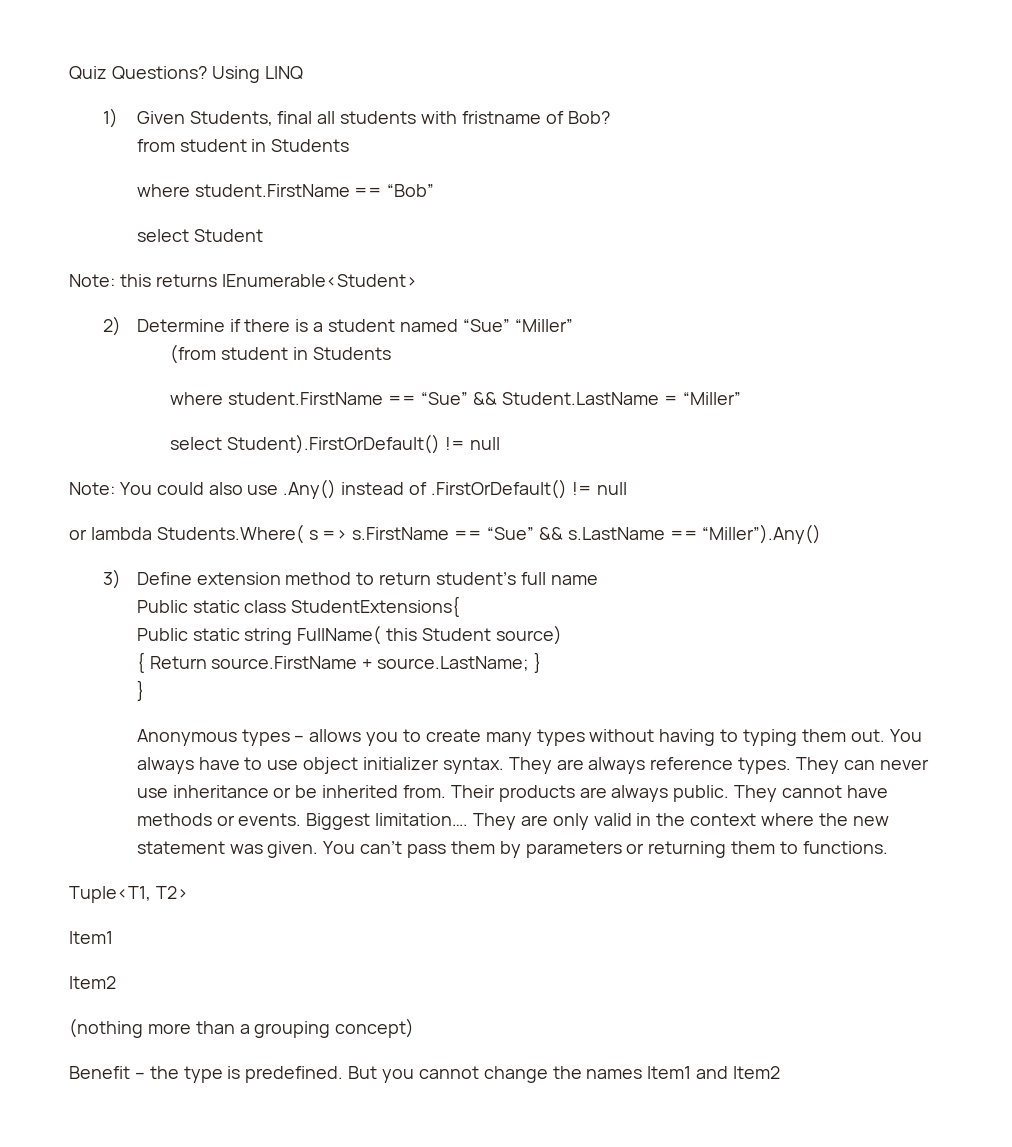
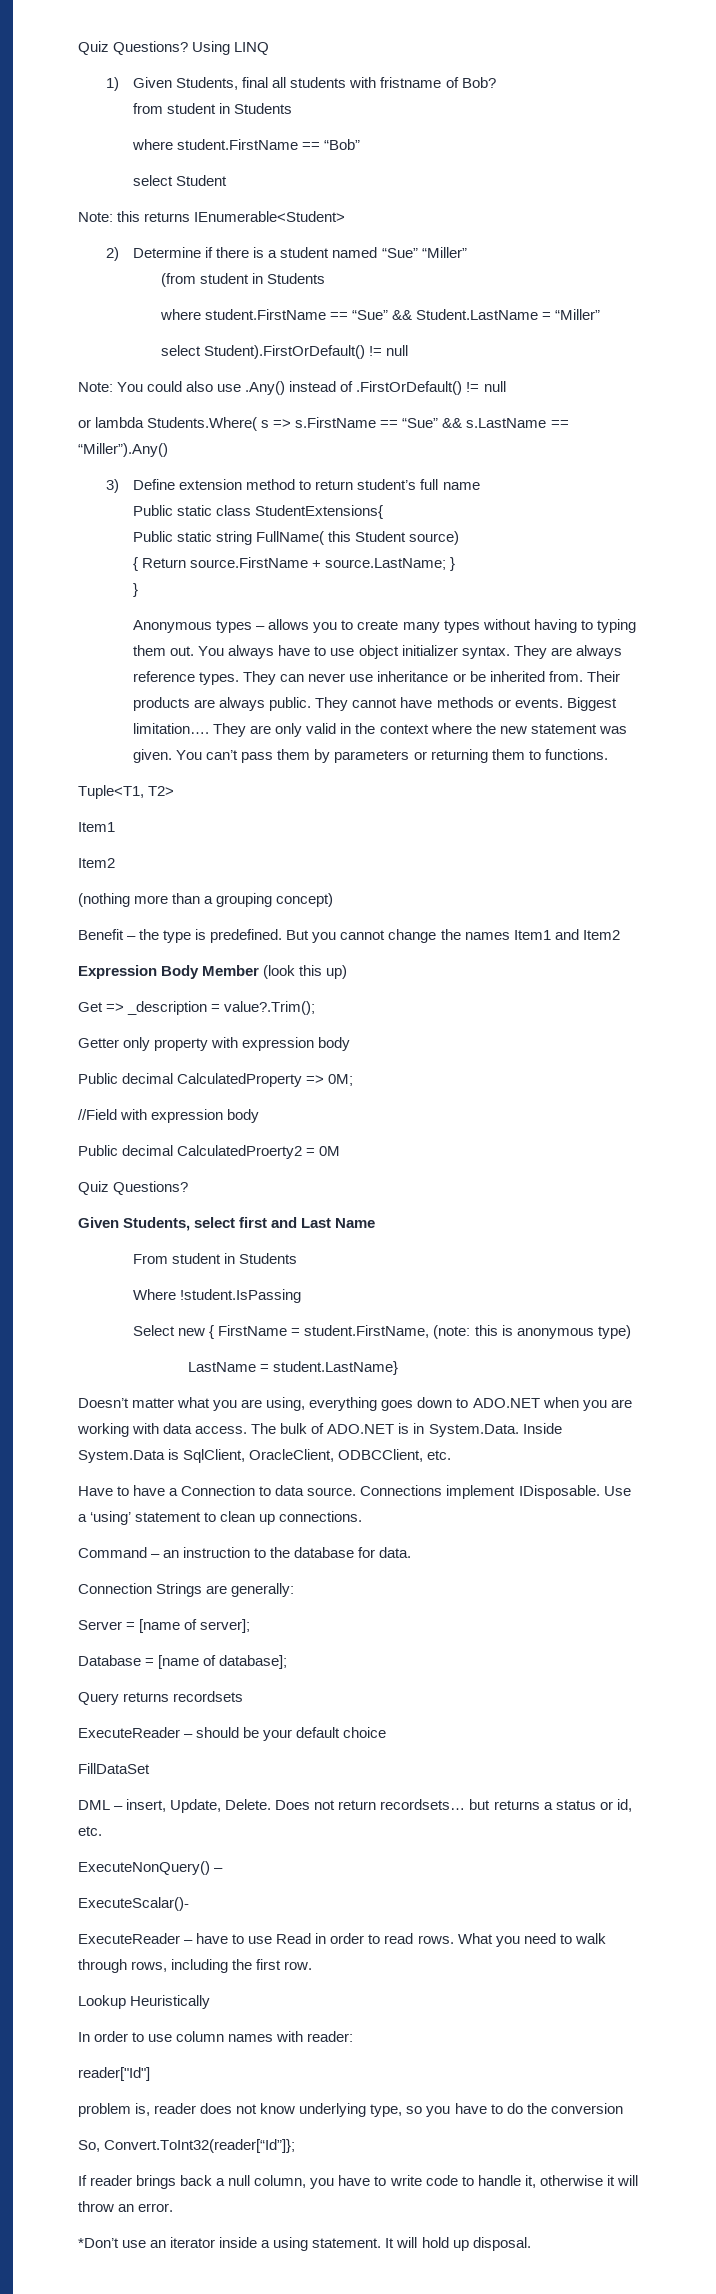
(781, 1072) none -> [78,965,348,979] [78,1001,316,1015] [78,1037,351,1051] [78,1073,354,1087] [78,1109,260,1123] [78,1145,341,1159] [78,1181,189,1195] [78,1217,376,1231] [133,1253,298,1264] [133,1289,302,1303] [133,1325,631,1339] [188,1361,399,1375] [78,1397,632,1411] [77,1423,562,1437] [78,1449,452,1463] [78,1485,631,1499] [78,1511,363,1525] [78,1547,412,1558] [78,1583,295,1597] [78,1619,251,1633] [78,1655,288,1669] [78,1691,244,1705] [78,1727,387,1741] [78,1763,150,1774] [78,1799,632,1813] [78,1826,102,1836] [78,1861,224,1875] [78,1897,189,1911] [78,1933,606,1947] [78,1959,313,1973] [78,1995,211,2009] [78,2031,354,2042] [78,2067,150,2081] [78,2103,623,2117] [78,2139,296,2153] [78,2175,638,2189] [78,2201,174,2212] [78,2237,531,2251] // Expression Body Member (look this up) // Get => _description = value?.Trim(); // Getter only property with expression body // Public decimal CalculatedProperty => 0M; // //Field with expression body // Public decimal CalculatedProerty2 = 0M // Quiz Questions? // Given Students, select first and Last Name // From student in Students // Where !student.IsPassing // Select new { FirstName = student.FirstName, (note: this is anonymous type) // LastName = student.LastName} // Doesn’t matter what you are using, everything goes down to ADO.NET when you are working with data access. The bulk of ADO.NET is in System.Data. Inside System.Data is SqlClient, OracleClient, ODBCClient, etc. // Have to have a Connection to data source. Connections implement IDisposable. Use a ‘using’ statement to clean up connections. // Command – an instruction to the database for data. // Connection Strings are generally: // Server = [name of server]; // Database = [name of database]; // Query returns recordsets // ExecuteReader – should be your default choice // FillDataSet // DML – insert, Update, Delete. Does not return recordsets… but returns a status or id, etc. // ExecuteNonQuery() – // ExecuteScalar()- // ExecuteReader – have to use Read in order to read rows. What you need to walk through rows, including the first row. // Lookup Heuristically // In order to use column names with reader: // reader["Id"] // problem is, reader does not know underlying type, so you have to do the conversion // So, Convert.ToInt32(reader[“Id”]}; // If reader brings back a null column, you have to write code to handle it, otherwise it will throw an error. // *Don’t use an iterator inside a using statement. It will hold up disposal.

